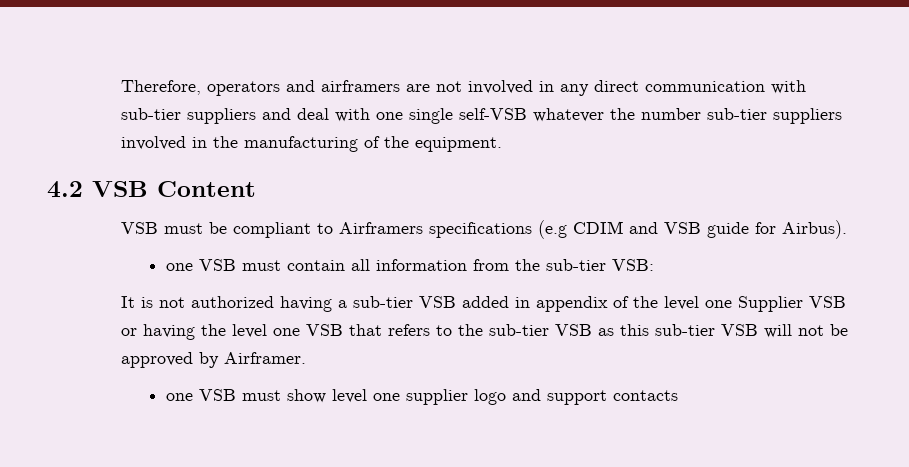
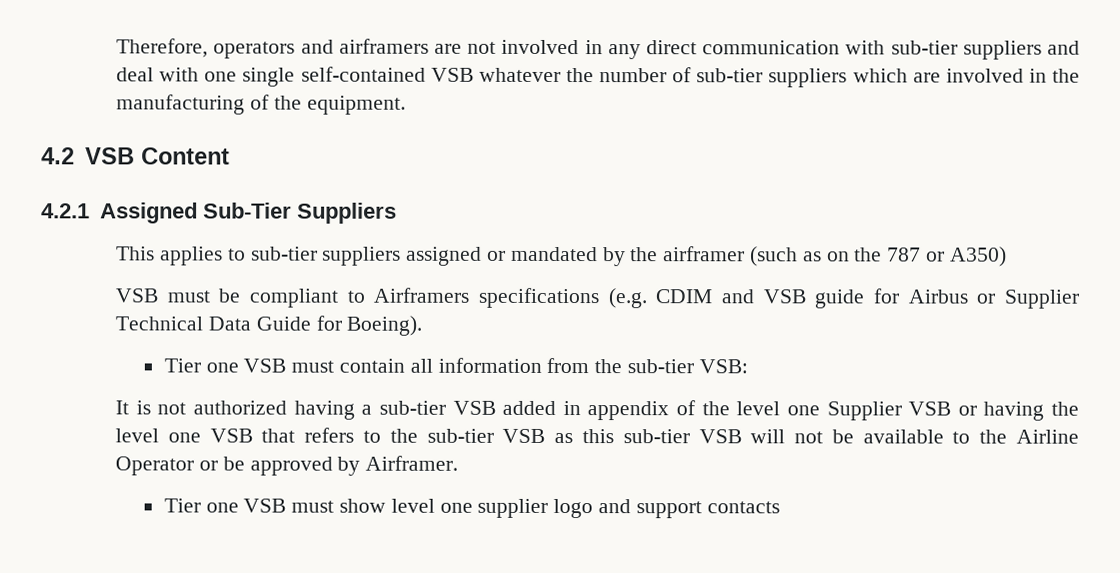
[459,108,528,120] self-VSB -> [300,66,474,82] self-contained VSB
[707,108,843,124] sub-tier suppliers -> [672,67,941,88] of sub-tier suppliers which are
(256, 189) none -> [41,202,397,224] [116,246,1007,267] // 4.2.1 Assigned Sub-Tier Suppliers // This applies to sub-tier suppliers assigned or mandated by the airframer (such as on the 787 or A350)
[538,220,568,239] (e.g -> [607,288,647,309] (e.g.
[782,220,848,239] Airbus). // -> [907,289,1079,309] [115,315,423,336] [163,358,201,373] Airbus or Supplier Technical Data Guide for Boeing). // Tier
(849, 330) none -> [862,429,1079,444] [115,456,245,476] available to the Airline Operator or be
(307, 358) none -> [163,498,201,513] Tier

